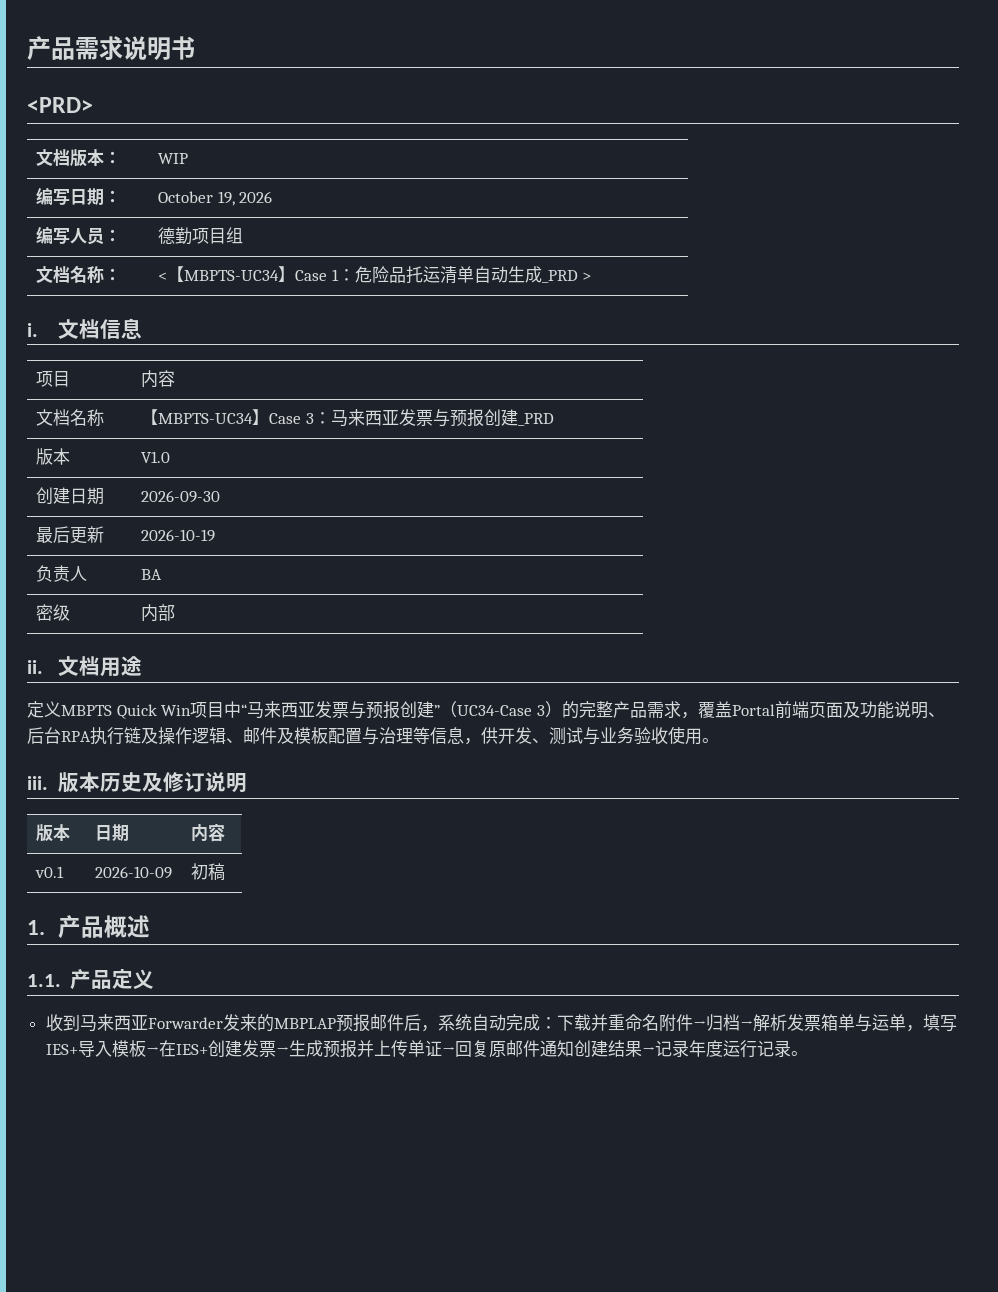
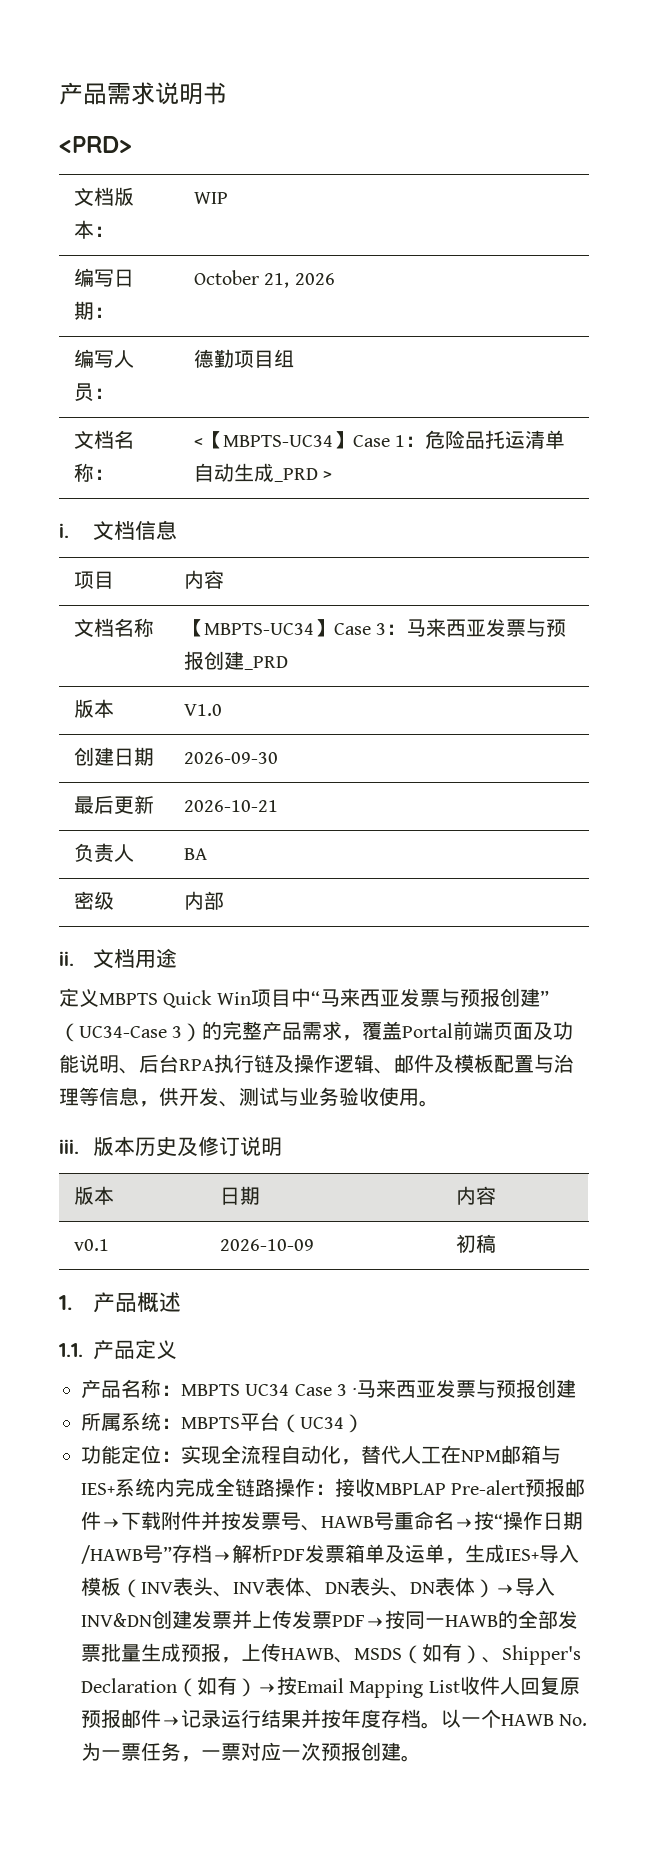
[217,191,235,206] 19, -> [264,273,290,288] 21,
[141,529,216,542] 2026-10-19 -> [183,800,278,812] 2026-10-21
[45,1014,723,1032] 收到马来西亚Forwarder发来的MBPLAP预报邮件后，系统自动完成：下载并重命名附件→归 -> [81,1379,576,1398] [81,1412,364,1433] [81,1445,561,1465] [81,1478,586,1497] [81,1511,583,1531] [81,1544,192,1564] 产品名称：MBPTS UC34 Case 3 ·马来西亚发票与预报创建 // 所属系统：MBPTS平台（UC34） // 功能定位：实现全流程自动化，替代人工在NPM邮箱与IES+系统内完成全链路操作：接收MBPLAP Pre-alert预报邮件→下载附件并按发票号、HAWB号重命名→按“操作日期/HAWB号”存
(787, 1022) none -> [272,1549,305,1561] PDF
[854,1014,957,1032] [45,1040,791,1058] 与运单，填写IES+导入模板→在IES+创建发票→生成预报并上传单证→回复原邮件通知创建结果→记录年度运行记录 -> [385,1544,579,1564] [81,1577,555,1598] [81,1610,578,1630] [81,1643,581,1665] [81,1676,580,1698] [81,1709,588,1729] [81,1742,401,1762] 及运单，生成IES+导入模板（INV表头、INV表体、DN表头、DN表体）→导入INV&DN创建发票并上传发票PDF→按同一HAWB的全部发票批量生成预报，上传HAWB、MSDS（如有）、Shipper's Declaration（如有）→按Email Mapping List收件人回复原预报邮件→记录运行结果并按年度存档。以一个HAWB No.为一票任务，一票对应一次预报创建

